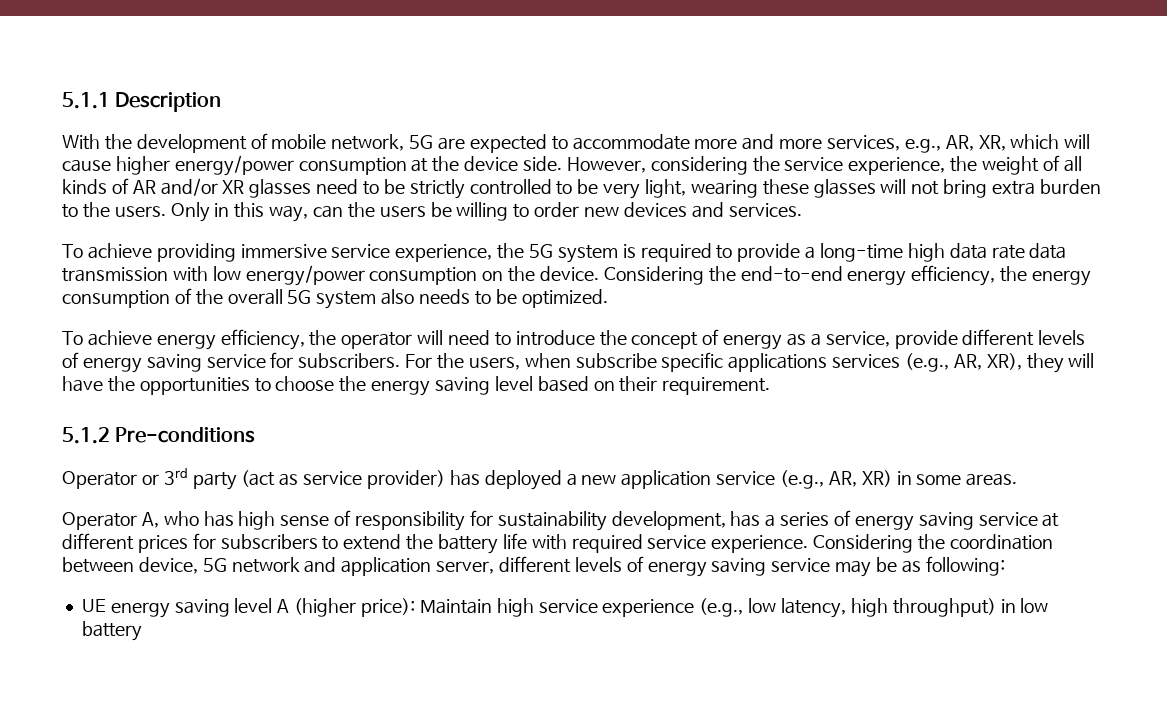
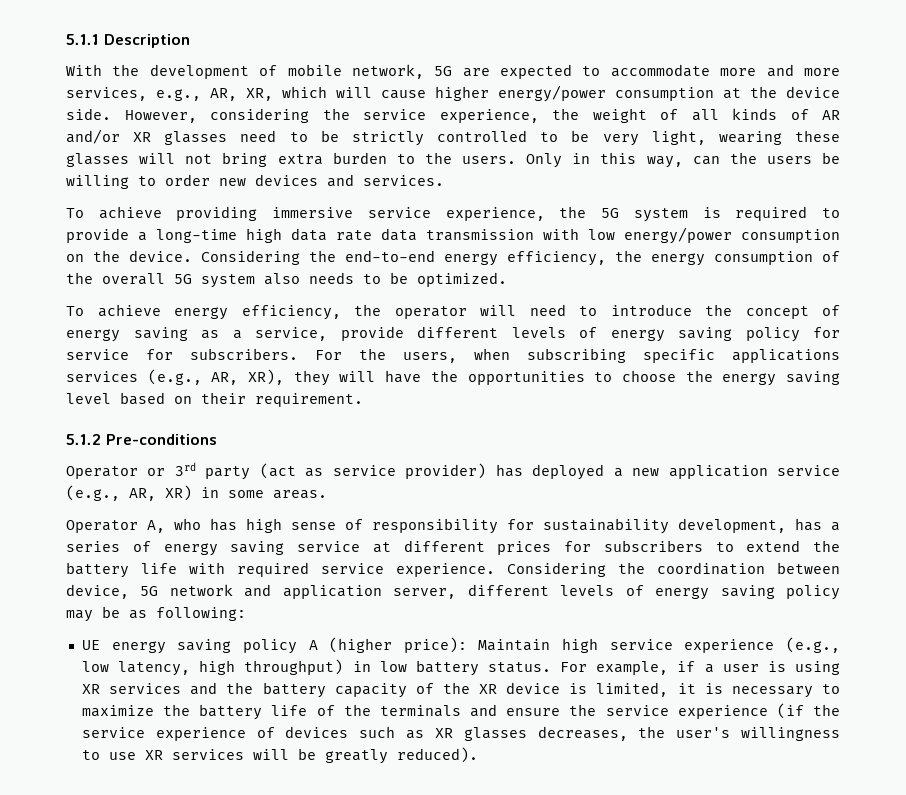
(783, 342) none -> [133,327,188,341] saving
(202, 363) none -> [745,327,840,342] policy for
[575,353,657,368] subscribe -> [527,348,626,363] subscribing
[771,558,831,572] service -> [786,585,841,600] policy
[234,598,273,613] level -> [242,639,297,654] policy
(142, 631) none -> [487,661,840,675] [81,682,840,698] [81,703,840,720] [81,726,841,741] [81,747,478,764] status. For example, if a user is using XR services and the battery capacity of the XR device is limited, it is necessary to maximize the battery life of the terminals and ensure the service experience (if the service experience of devices such as XR glasses decreases, the user's willingness to use XR services will be greatly reduced).

